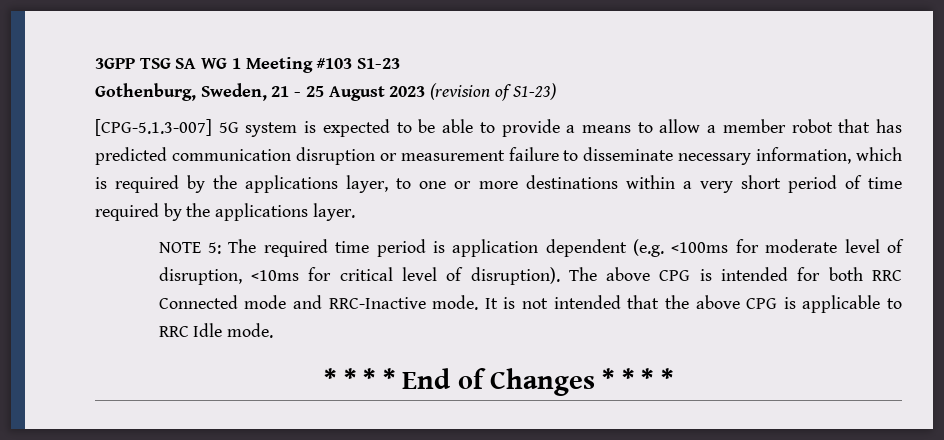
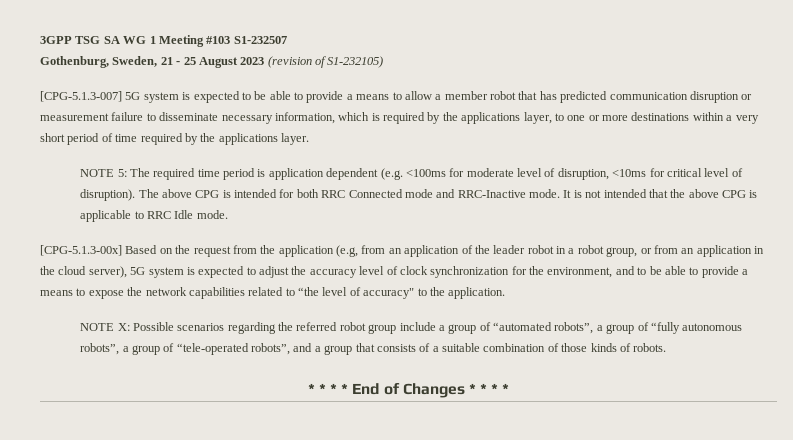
[357,58,401,69] S1-23 -> [233,36,287,44] S1-232507
[512,83,556,100] S1-23) -> [327,56,384,68] S1-232105)
(274, 330) none -> [40,245,764,257] [40,266,748,278] [40,287,506,299] [80,322,743,334] [80,343,667,355] // [CPG-5.1.3-00x] Based on the request from the application (e.g, from an application of the leader robot in a robot group, or from an application in the cloud server), 5G system is expected to adjust the accuracy level of clock synchronization for the environment, and to be able to provide a means to expose the network capabilities related to “the level of accuracy" to the application. // NOTE X: Possible scenarios regarding the referred robot group include a group of “automated robots”, a group of “fully autonomous robots”, a group of “tele-operated robots”, and a group that consists of a suitable combination of those kinds of robots.

